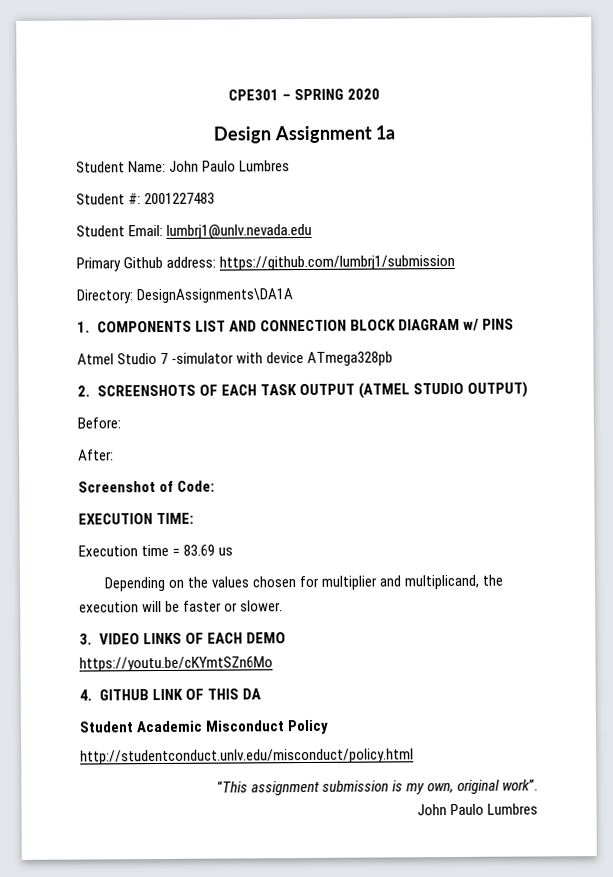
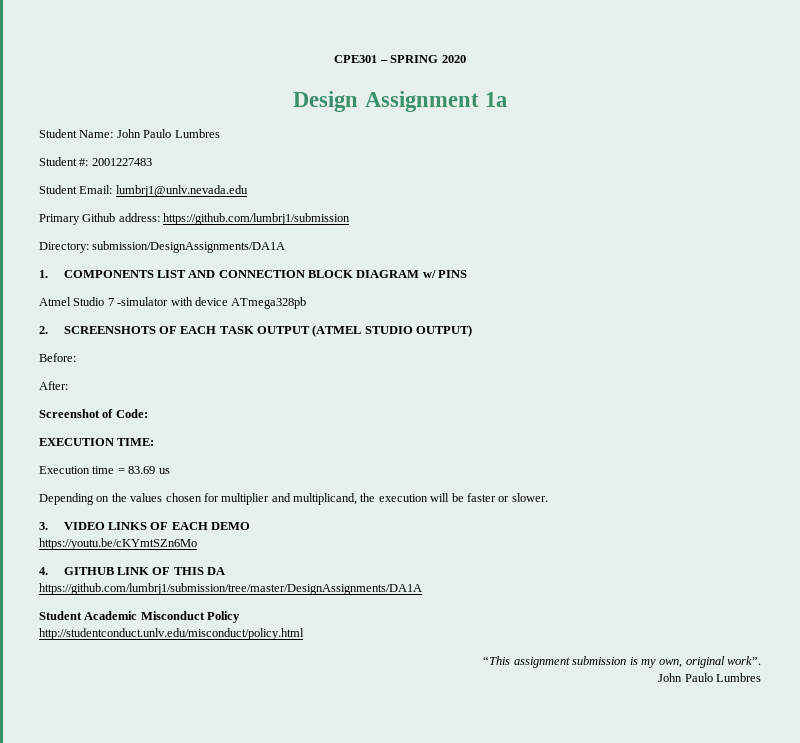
[136,288,295,304] DesignAssignments\DA1A -> [92,241,286,253] submission/DesignAssignments/DA1A
(261, 694) none -> [39,583,422,595] // https://github.com/lumbrj1/submission/tree/master/DesignAssignments/DA1A

